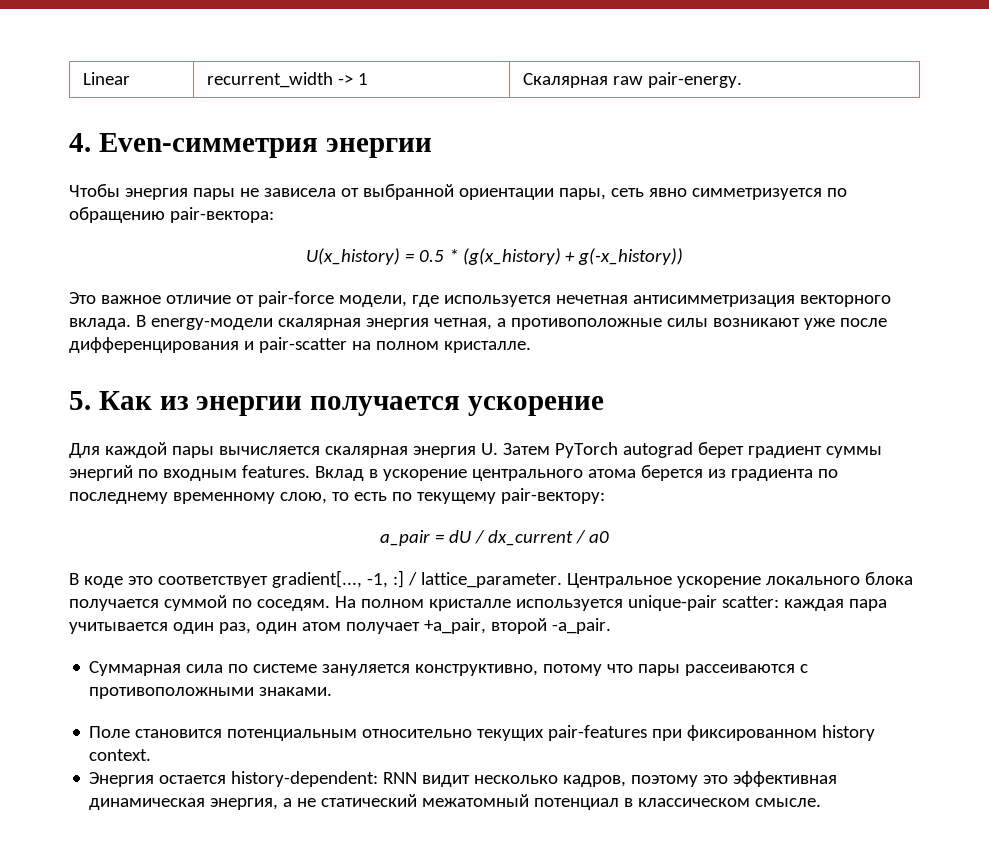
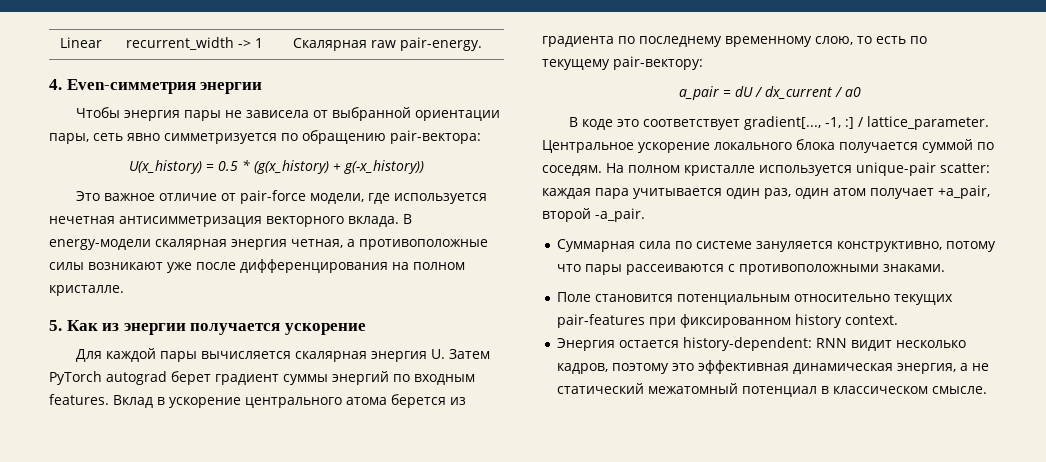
[243,337,347,353] и pair-scatter -> (388, 266) none

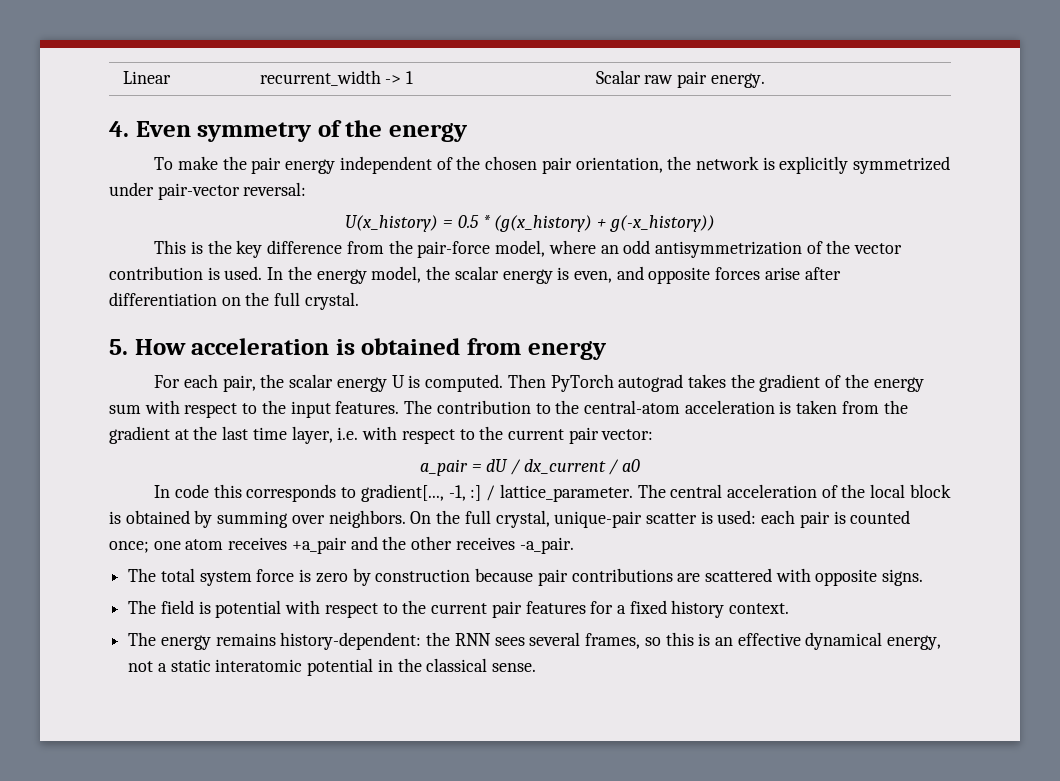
[292,37,482,51] [49,79,263,94] [76,107,501,121] [49,130,481,144] Скалярная raw pair-energy. // 4. Even-симметрия энергии // Чтобы энергия пары не зависела от выбранной ориентации пары, сеть явно симметризуется по обращению pair-вектора: -> [595,70,765,88] [109,120,469,142] [154,156,951,174] [109,182,307,200] Scalar raw pair energy. // 4. Even symmetry of the energy // To make the pair energy independent of the chosen pair orientation, the network is explicitly symmetrized under pair-vector reversal:
[76,190,488,204] [49,214,412,227] [49,239,488,250] [49,259,465,273] [49,285,124,296] [49,320,366,335] [76,348,491,362] [49,371,475,385] [49,394,466,408] [542,36,927,47] [542,56,703,70] Это важное отличие от pair-force модели, где используется нечетная антисимметризация векторного вклада. В energy-модели скалярная энергия четная, а противоположные силы возникают уже после дифференцирования на полном кристалле. // 5. Как из энергии получается ускорение // Для каждой пары вычисляется скалярная энергия U. Затем PyTorch autograd берет градиент суммы энергий по входным features. Вклад в ускорение центрального атома берется из градиента по последнему временному слою, то есть по текущему pair-вектору: -> [154,240,903,258] [109,266,841,284] [109,292,359,310] [109,338,607,360] [154,374,924,392] [109,400,908,418] [109,426,654,444] This is the key difference from the pair-force model, where an odd antisymmetrization of the vector contribution is used. In the energy model, the scalar energy is even, and opposite forces arise after differentiation on the full crystal. // 5. How acceleration is obtained from energy // For each pair, the scalar energy U is computed. Then PyTorch autograd takes the gradient of the energy sum with respect to the input features. The contribution to the central-atom acceleration is taken from the gradient at the last time layer, i.e. with respect to the current pair vector:
[569,117,741,130] В коде это соответствует -> [154,484,357,502] In code this corresponds to
[542,139,994,153] [542,162,990,176] [542,185,990,199] [542,208,645,222] [556,239,996,252] [556,264,945,275] [556,292,953,305] [556,314,898,328] [556,337,966,351] [556,360,989,374] [556,383,987,397] Центральное ускорение локального блока получается суммой по соседям. На полном кристалле используется unique-pair scatter: каждая пара учитывается один раз, один атом получает +a_pair, второй -a_pair. // Суммарная сила по системе зануляется конструктивно, потому что пары рассеиваются с противоположными знаками. // Поле становится потенциальным относительно текущих pair-features при фиксированном history context. // Энергия остается history-dependent: RNN видит несколько кадров, поэтому это эффективная динамическая энергия, а не статический межатомный потенциал в классическом смысле. -> [637,484,951,498] [109,510,911,528] [109,536,574,554] [128,568,924,586] [128,600,790,618] [128,632,942,650] [128,658,537,676] The central acceleration of the local block is obtained by summing over neighbors. On the full crystal, unique-pair scatter is used: each pair is counted once; one atom receives +a_pair and the other receives -a_pair. // The total system force is zero by construction because pair contributions are scattered with opposite signs. // The field is potential with respect to the current pair features for a fixed history context. // The energy remains history-dependent: the RNN sees several frames, so this is an effective dynamical energy, not a static interatomic potential in the classical sense.

